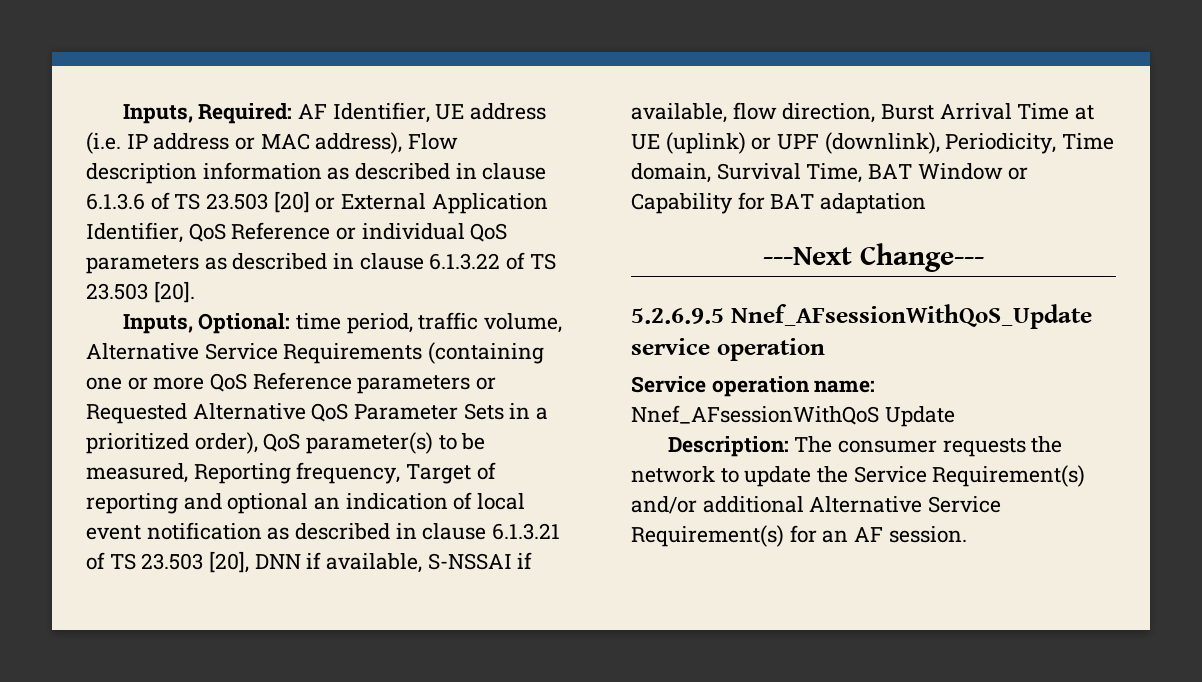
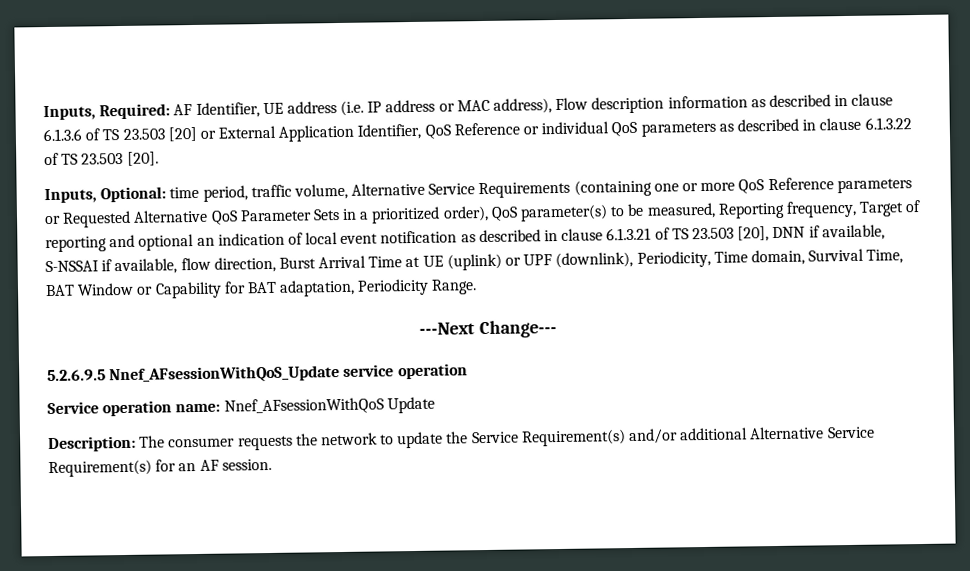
[820,193,927,214] adaptation -> [279,278,478,297] adaptation, Periodicity Range.

